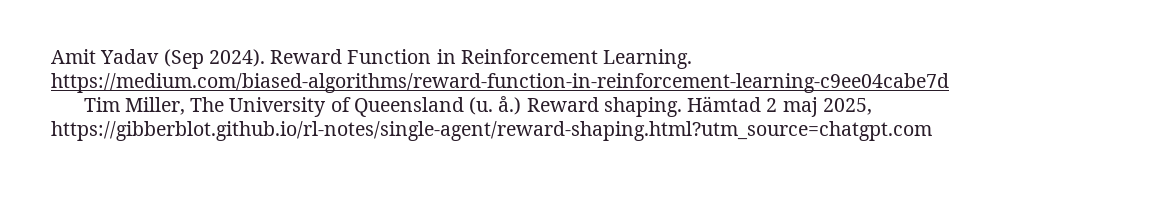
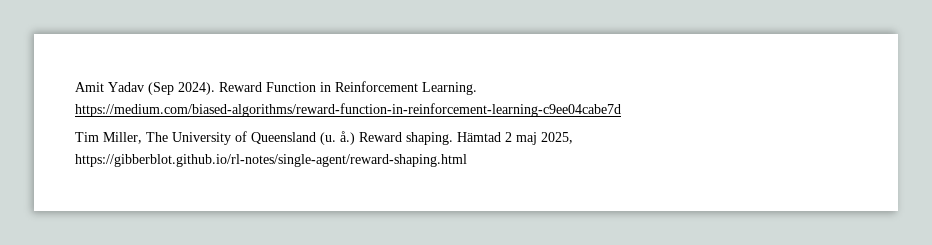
[51,121,932,141] https://gibberblot.github.io/rl-notes/single-agent/reward-shaping.html?utm_source=chatgpt.com -> [75,154,467,167] https://gibberblot.github.io/rl-notes/single-agent/reward-shaping.html

